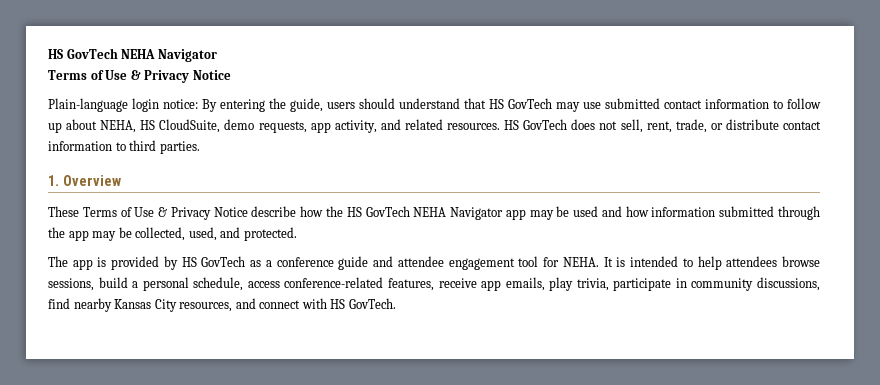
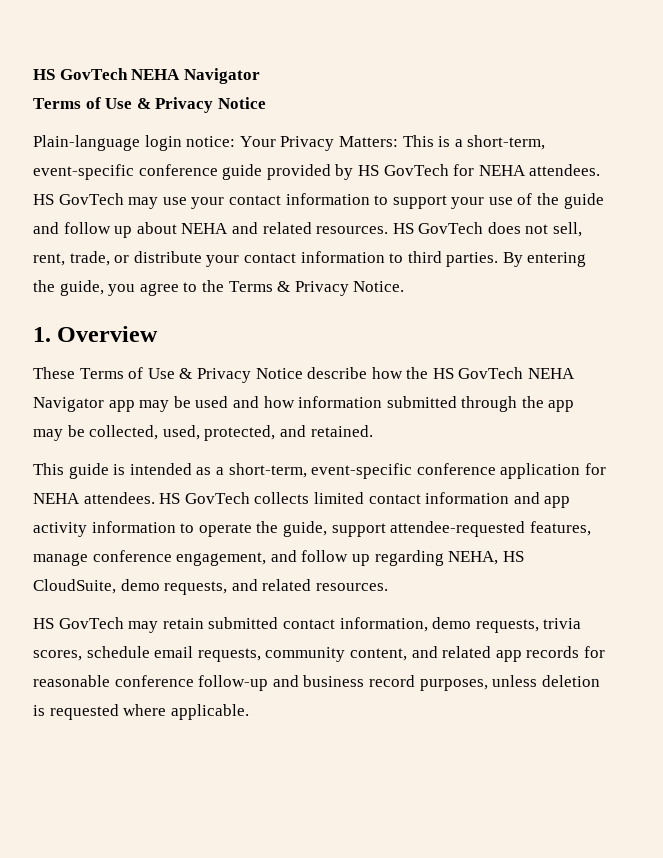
[202,98,486,112] By entering the guide, users should understand that -> [239,135,546,151] [33,164,601,180] Your Privacy Matters: This is a short-term, event-specific conference guide provided by HS GovTech for NEHA attendees.
[605,98,821,109] [48,119,377,133] submitted contact information to follow up about NEHA, HS CloudSuite, demo requests, app activity, -> [191,193,604,209] [33,222,229,238] your contact information to support your use of the guide and follow up about NEHA
(779, 124) none -> [206,255,240,267] your
(200, 147) none -> [502,252,587,267] [33,280,405,296] By entering the guide, you agree to the Terms & Privacy Notice.
[220,227,297,241] [48,256,821,270] [48,277,820,291] [48,298,396,312] and protected. // The app is provided by HS GovTech as a conference guide and attendee engagement tool for NEHA. It is intended to help attendees browse sessions, build a personal schedule, access conference-related features, receive app emails, play trivia, participate in community discussions, find nearby Kansas City resources, and connect with HS GovTech. -> [204,425,373,441] [33,463,606,479] [33,492,571,508] [33,521,591,537] [33,550,524,566] [33,579,388,595] [33,617,582,633] [33,646,605,662] [33,675,600,691] [33,704,249,720] protected, and retained. // This guide is intended as a short-term, event-specific conference application for NEHA attendees. HS GovTech collects limited contact information and app activity information to operate the guide, support attendee-requested features, manage conference engagement, and follow up regarding NEHA, HS CloudSuite, demo requests, and related resources. // HS GovTech may retain submitted contact information, demo requests, trivia scores, schedule email requests, community content, and related app records for reasonable conference follow-up and business record purposes, unless deletion is requested where applicable.

